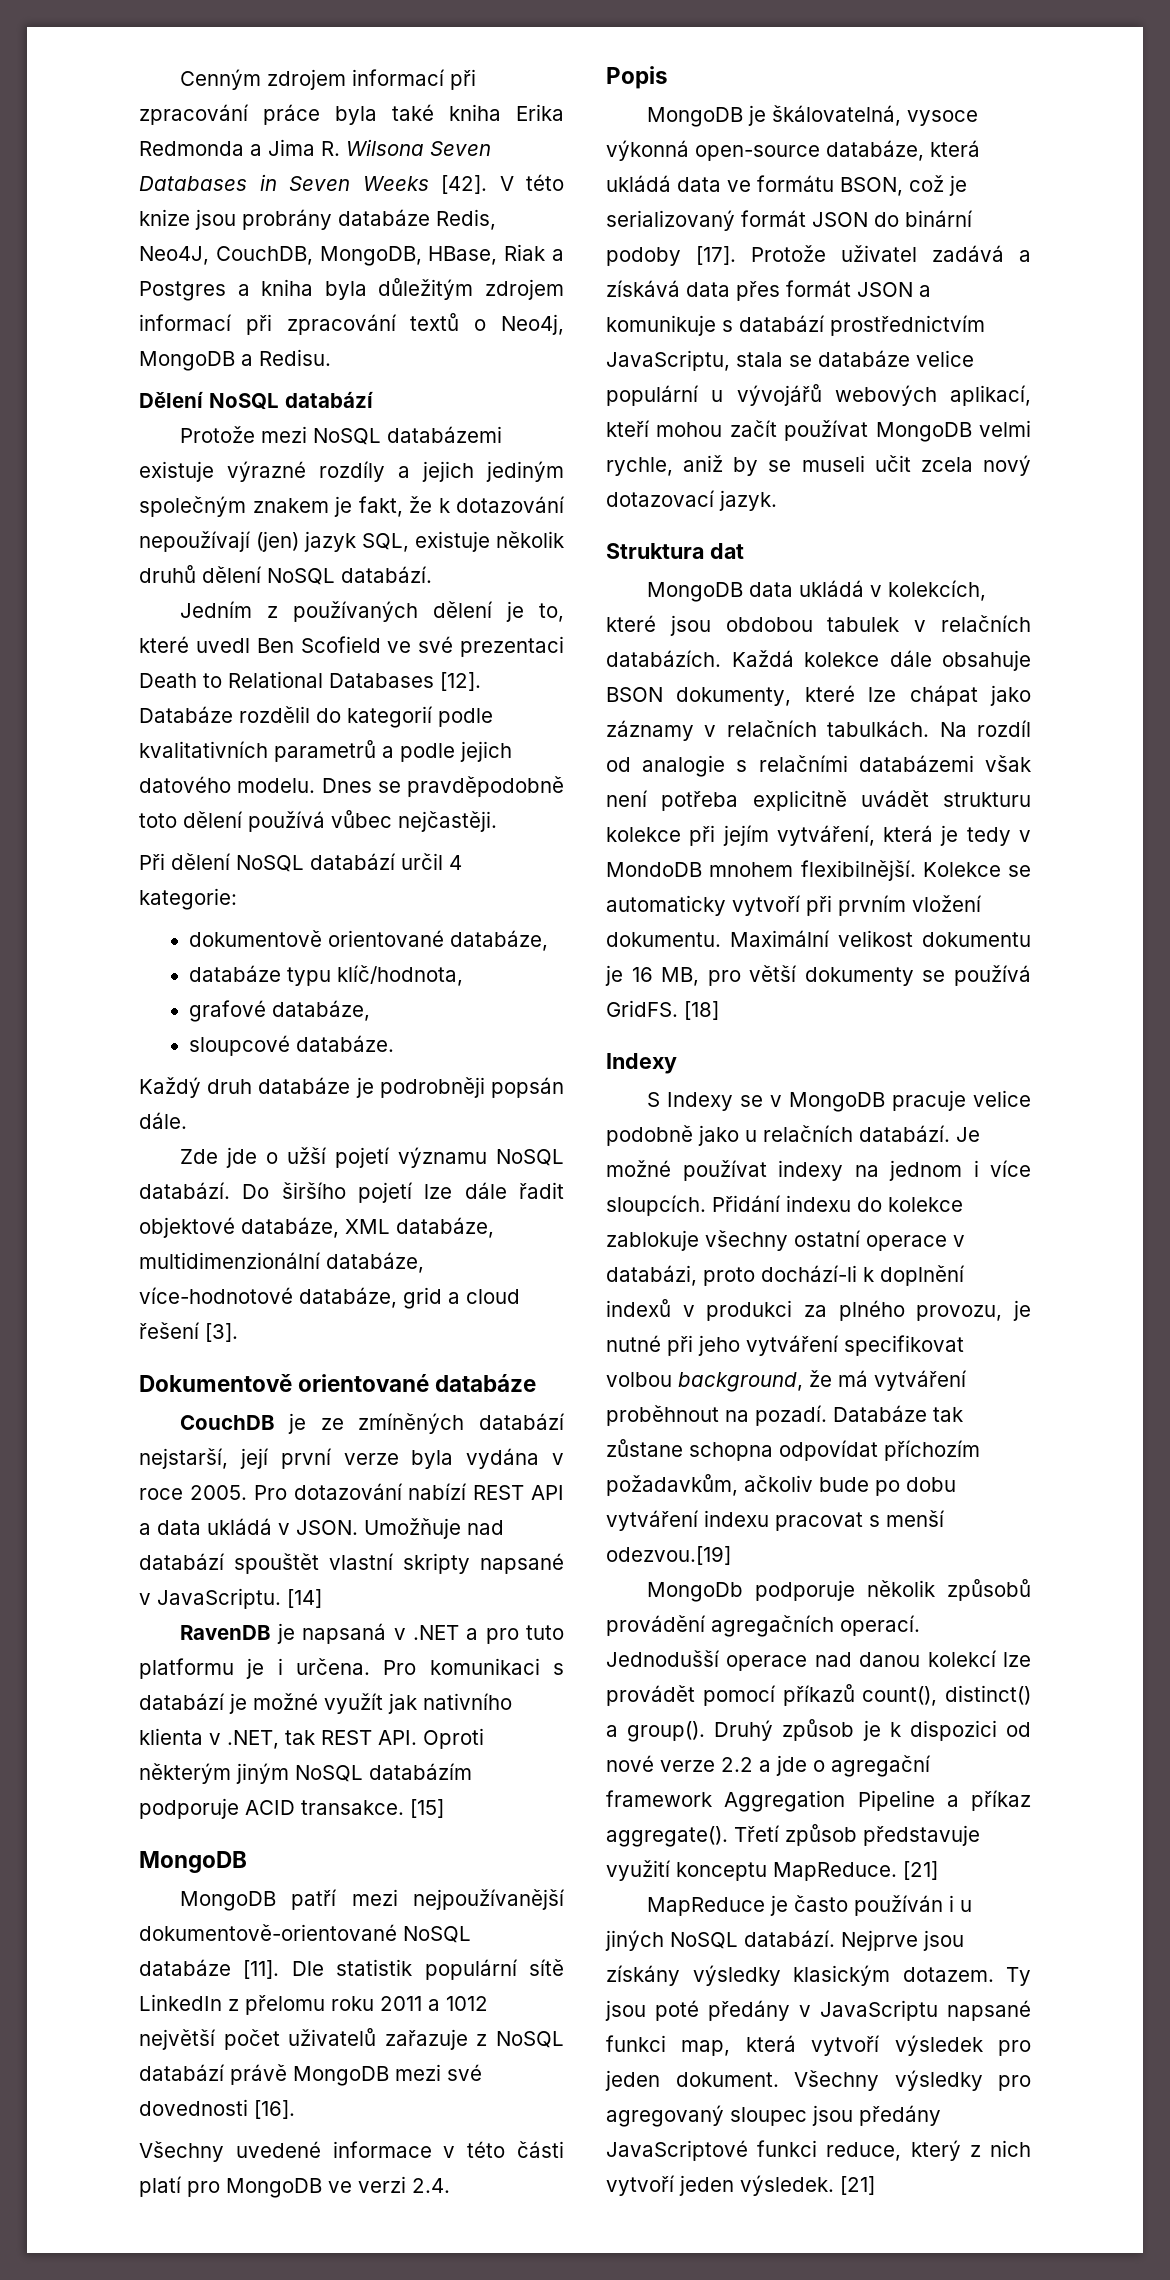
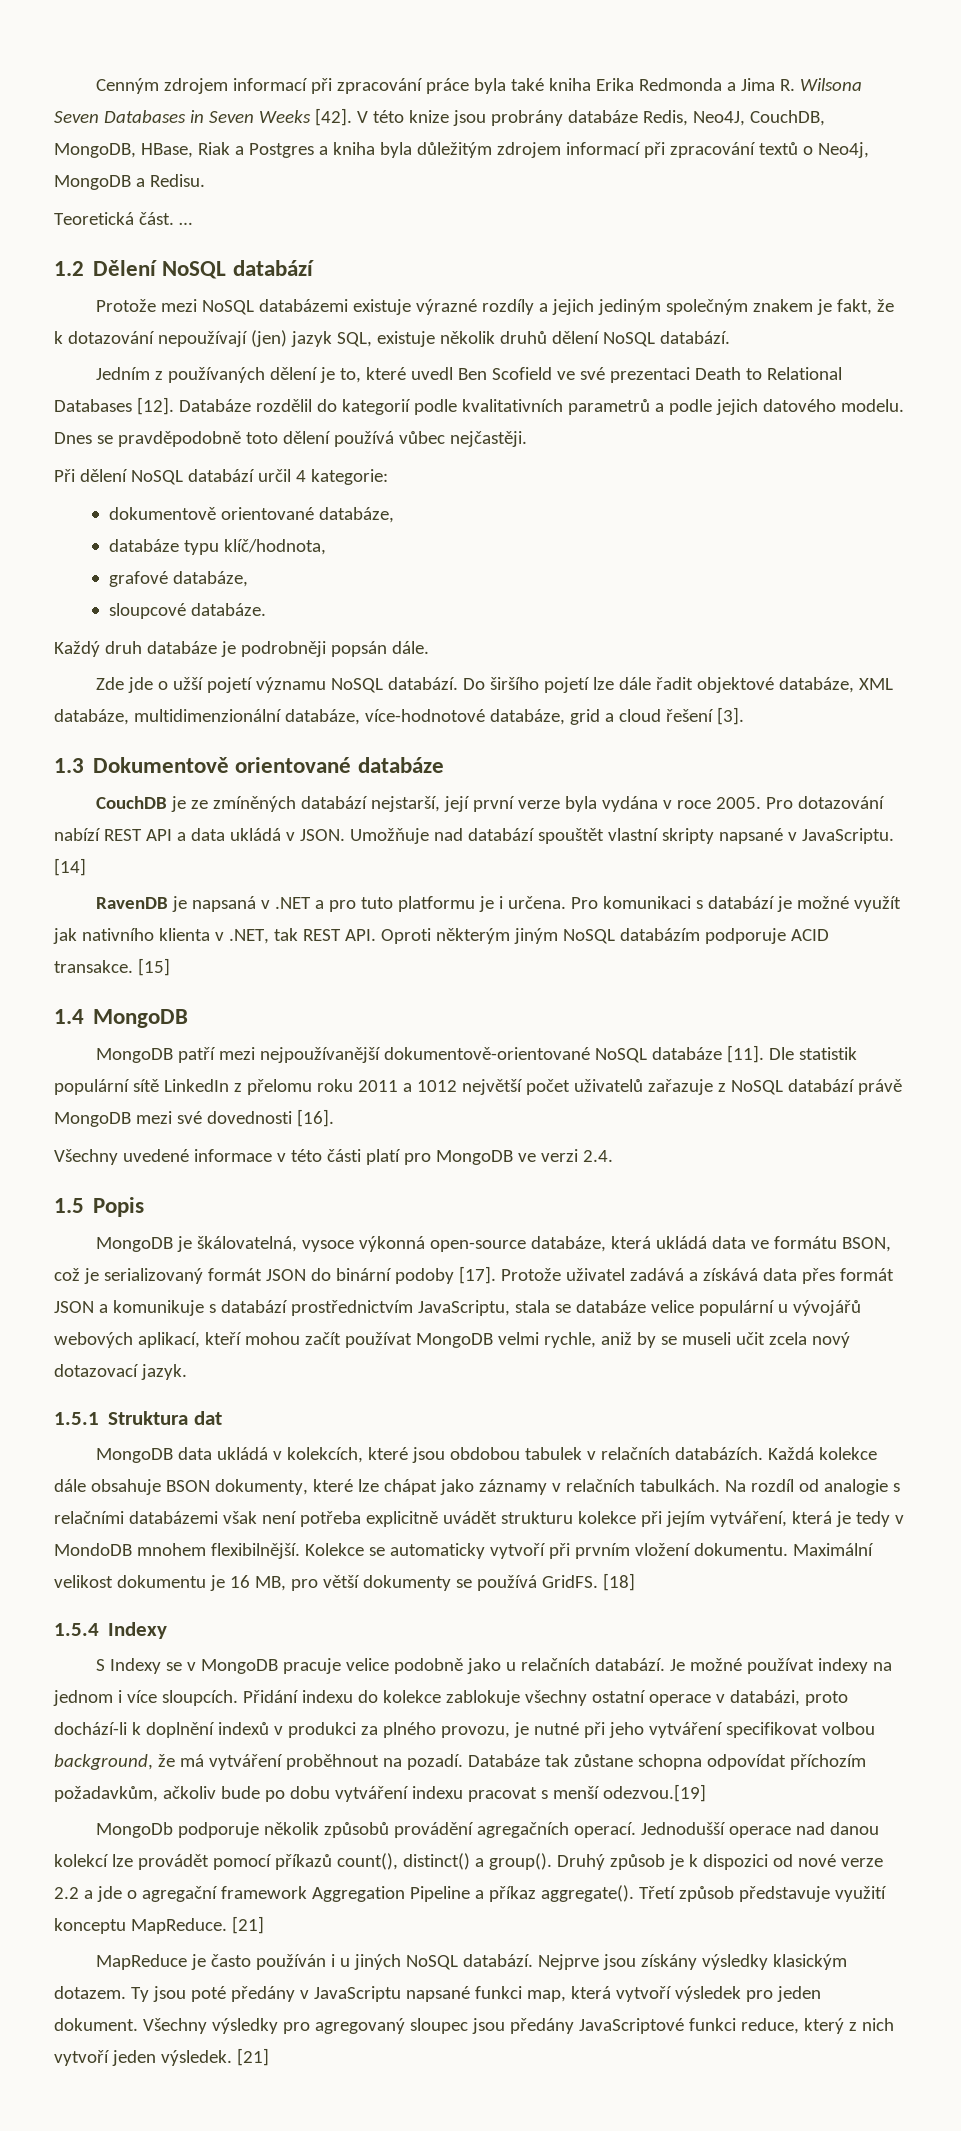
(331, 357) none -> [54,212,192,225] [54,261,84,276] Teoretická část. … // 1.2
(238, 1332) none -> [54,758,84,773] 1.3
(444, 1808) none -> [54,1009,84,1024] 1.4
(450, 2185) none -> [54,1198,84,1213] 1.5
(777, 500) none -> [54,1412,99,1425] 1.5.1
(719, 1010) none -> [54,1623,99,1636] 1.5.4

